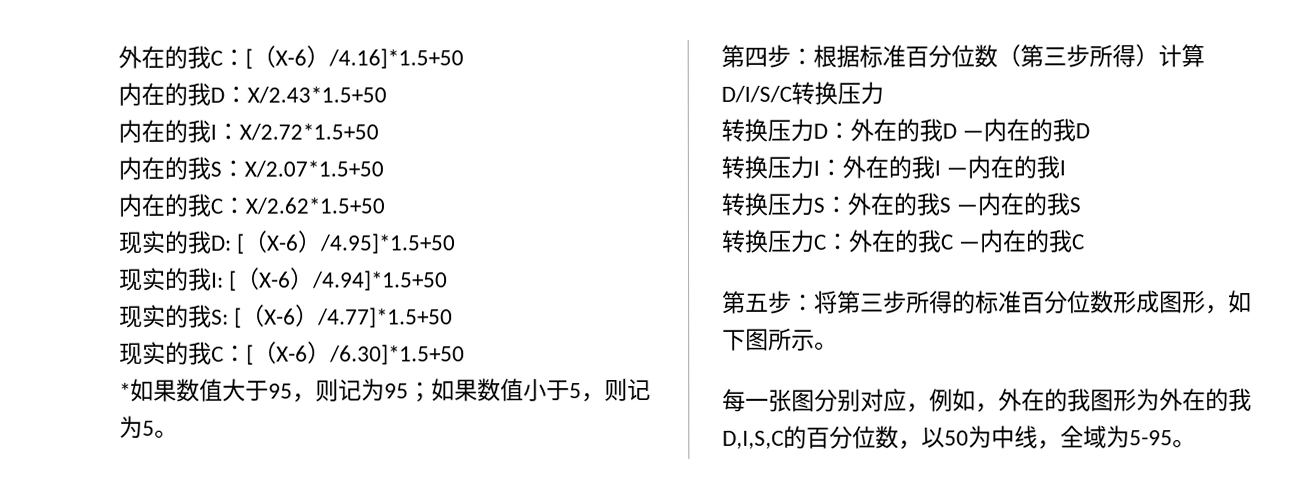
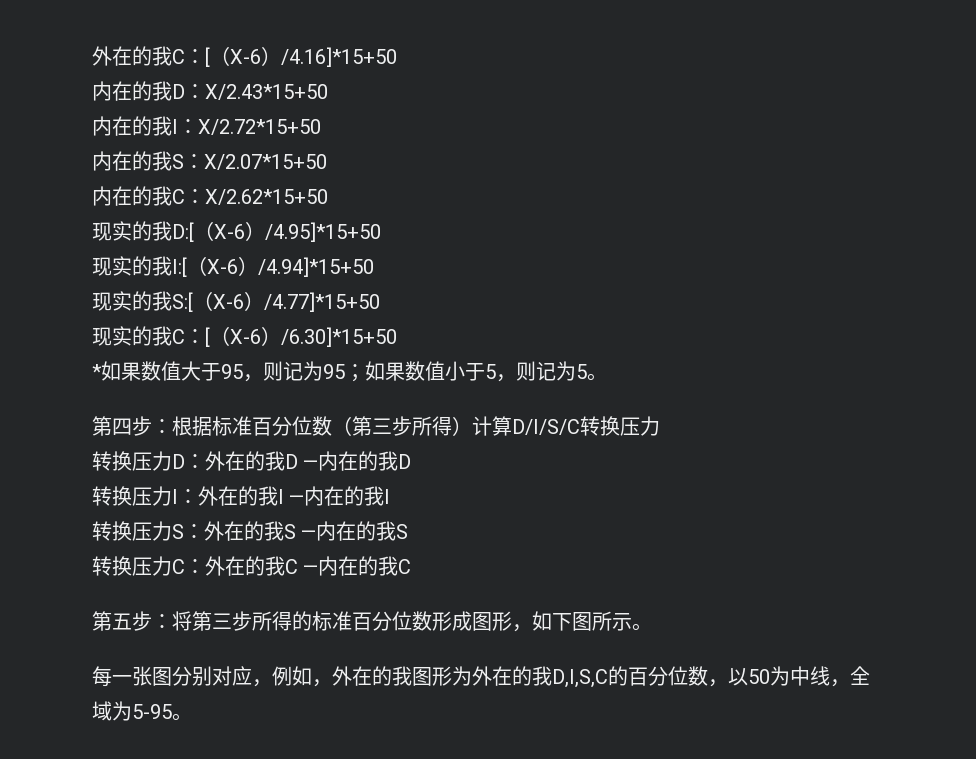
[328,48,464,69] /4.16]*1.5+50 -> [281,47,397,67] /4.16]*15+50
[247,86,387,104] X/2.43*1.5+50 -> [205,84,328,100] X/2.43*15+50
[239,123,379,141] X/2.72*1.5+50 -> [198,119,321,135] X/2.72*15+50
[244,160,384,178] X/2.07*1.5+50 -> [204,154,327,170] X/2.07*15+50
[245,197,385,215] [118,230,457,254] [119,267,449,291] [119,304,454,328] X/2.62*1.5+50 // 现实的我D: [（X-6）/4.95]*1.5+50 // 现实的我I: [（X-6）/4.94]*1.5+50 // 现实的我S: [（X-6）/4.77]*1.5+50 -> [205,189,328,205] [92,221,381,242] [92,256,374,277] [92,291,380,312] X/2.62*15+50 // 现实的我D:[（X-6）/4.95]*15+50 // 现实的我I:[（X-6）/4.94]*15+50 // 现实的我S:[（X-6）/4.77]*15+50
[329,344,465,365] /6.30]*1.5+50 -> [281,327,397,347] /6.30]*15+50

